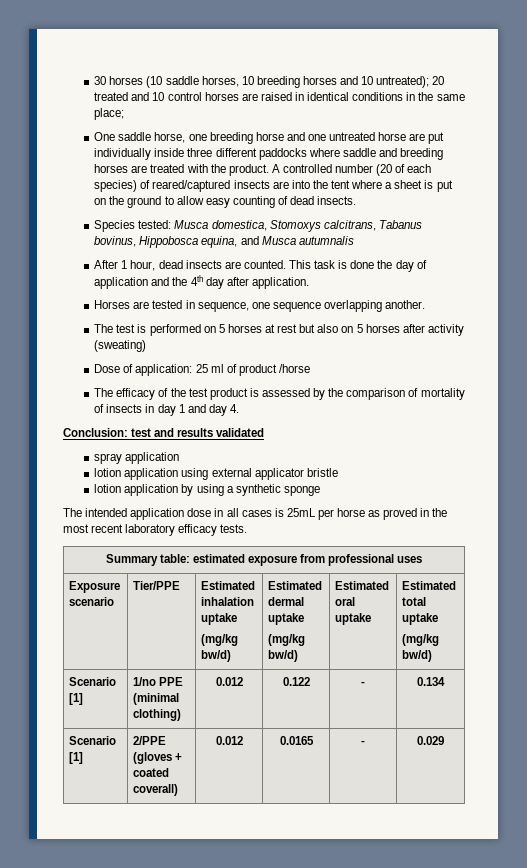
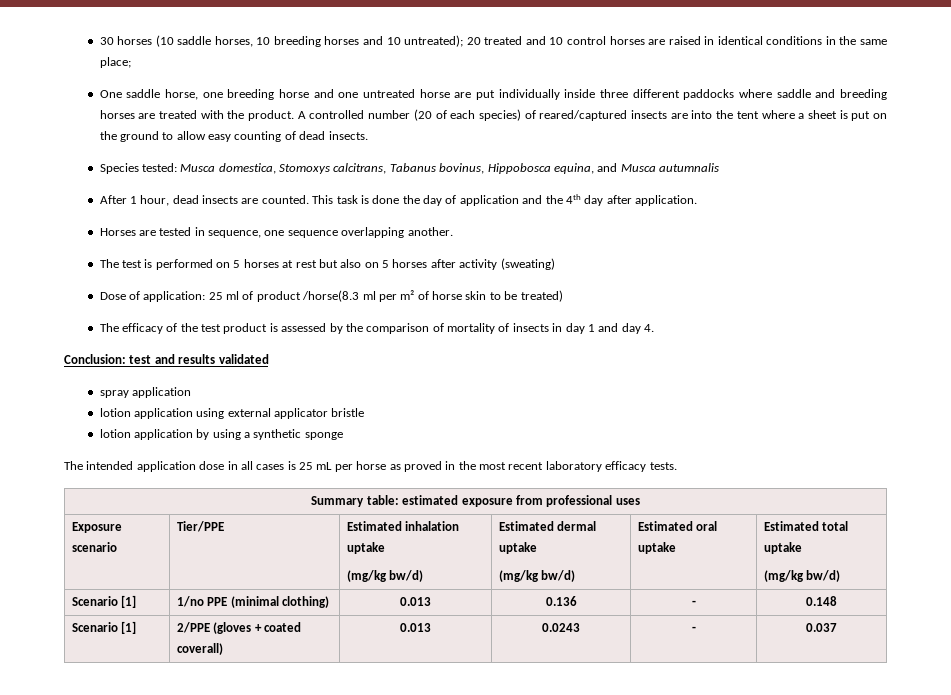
[278,364,310,373] /horse -> [302,290,563,302] /horse(8.3 ml per m² of horse skin to be treated)
[286,508,316,517] 25mL -> [299,462,333,470] 25 mL
[215,677,243,686] [282,677,310,686] [361,681,365,686] [417,677,445,686] 0.012 | 0.122 | - | 0.134 -> [400,597,431,606] [545,596,577,606] [691,600,696,606] [806,596,837,606] 0.013 | 0.136 | - | 0.148
[215,736,243,745] [279,736,314,745] [361,740,365,745] [417,736,444,745] 0.012 | 0.0165 | - | 0.029 -> [400,623,431,632] [542,623,580,632] [691,626,696,632] [806,623,837,632] 0.013 | 0.0243 | - | 0.037

